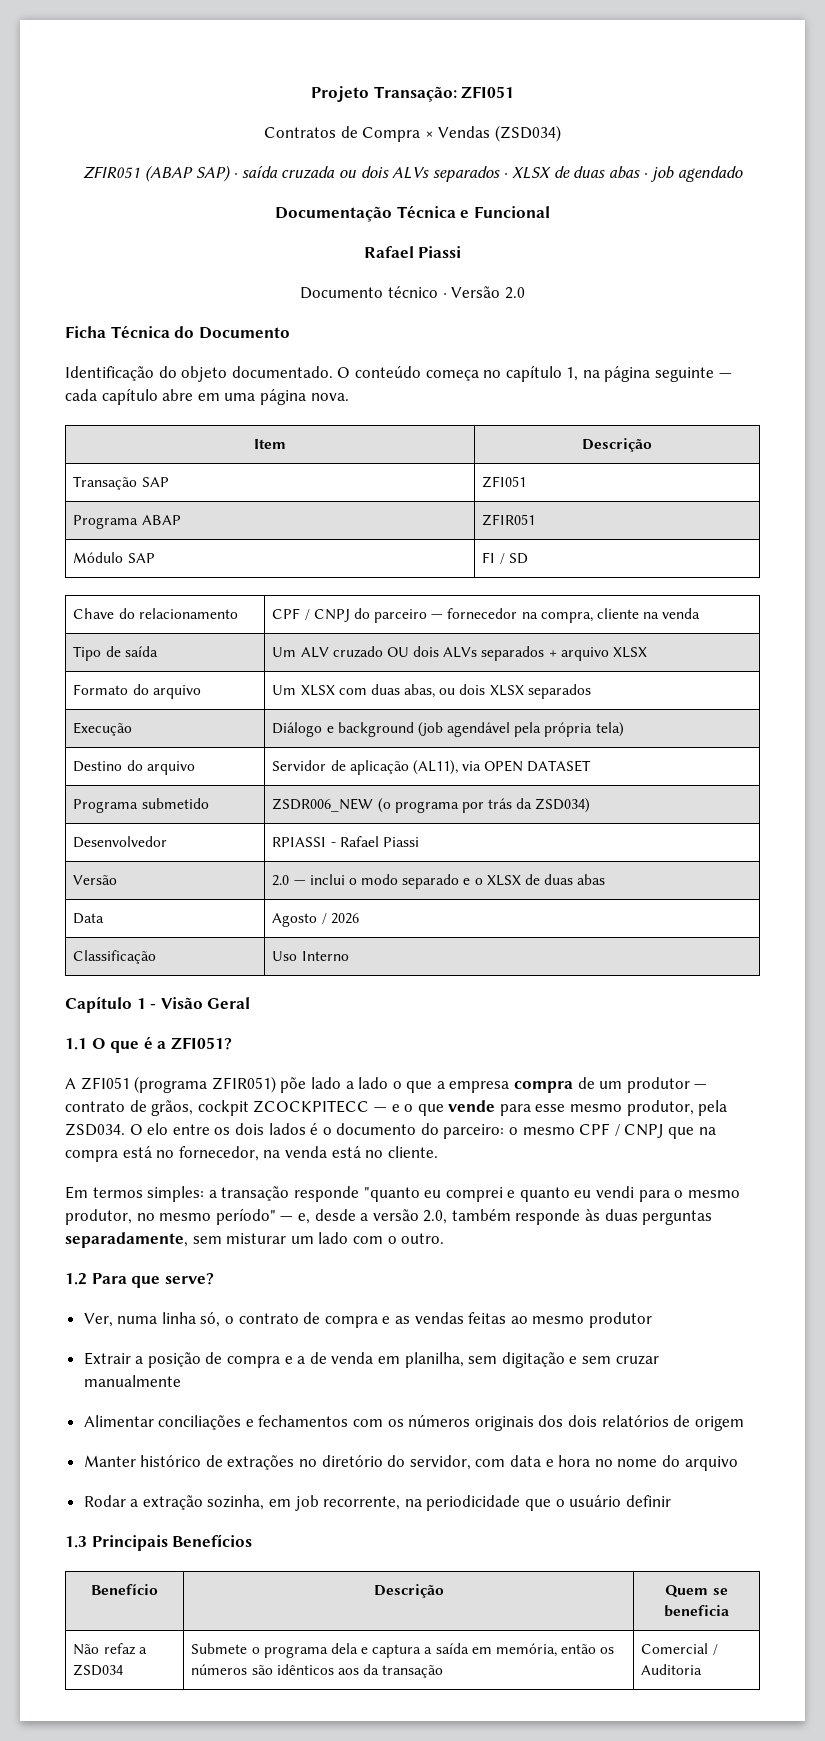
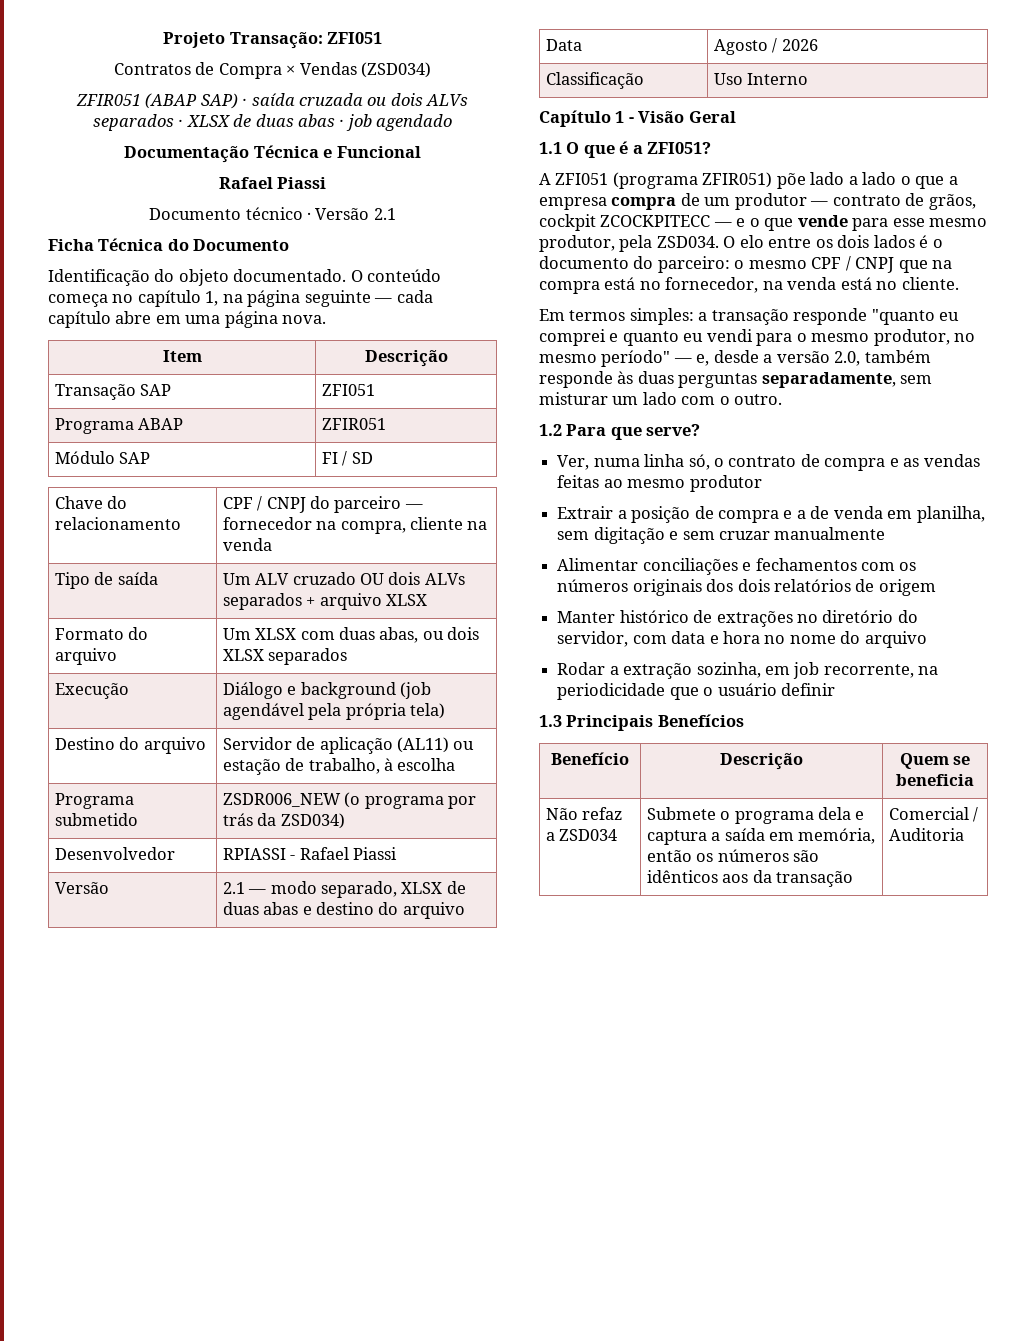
[504,287,525,299] 2.0 -> [373,208,396,220] 2.1
[412,760,592,775] (AL11), via OPEN DATASET -> [397,737,475,753] [222,758,456,775] (AL11) ou estação de trabalho, à escolha
[272,874,606,889] 2.0 — inclui o modo separado e o XLSX de duas abas -> [222,881,466,898] [222,902,465,919] 2.1 — modo separado, XLSX de duas abas e destino do arquivo

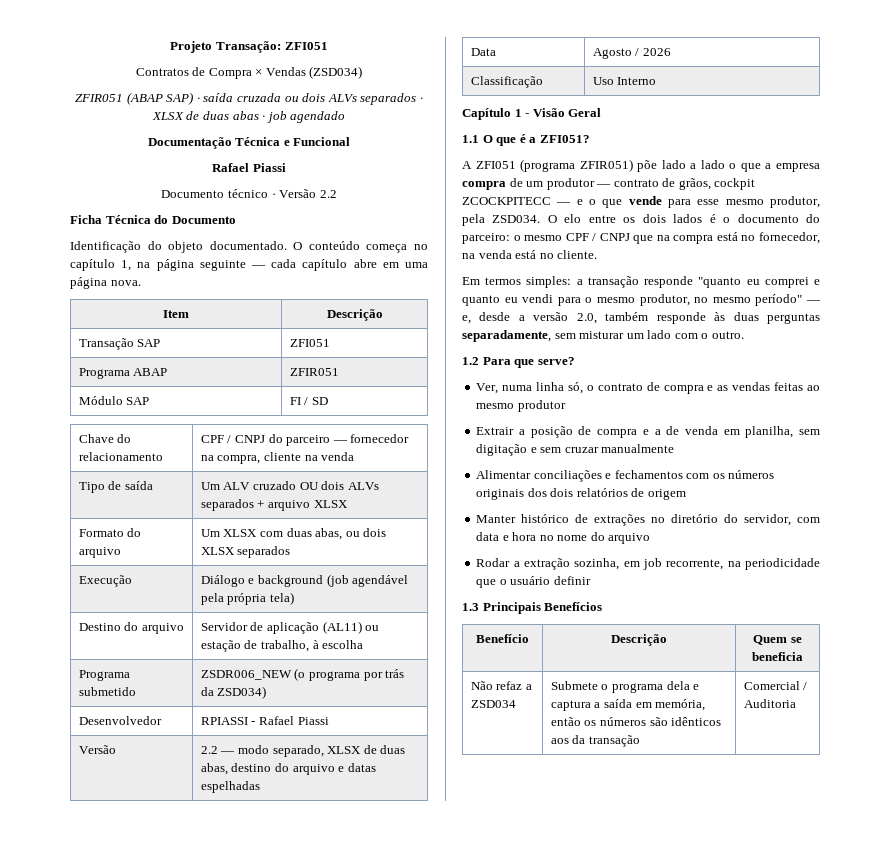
[373,208,396,220] 2.1 -> [319,190,337,198] 2.2
[222,882,245,894] 2.1 -> [200,746,218,754] 2.2
[263,902,312,915] abas e -> [200,763,228,775] abas,
(465, 910) none -> [338,763,376,772] [200,781,260,793] e datas espelhadas

